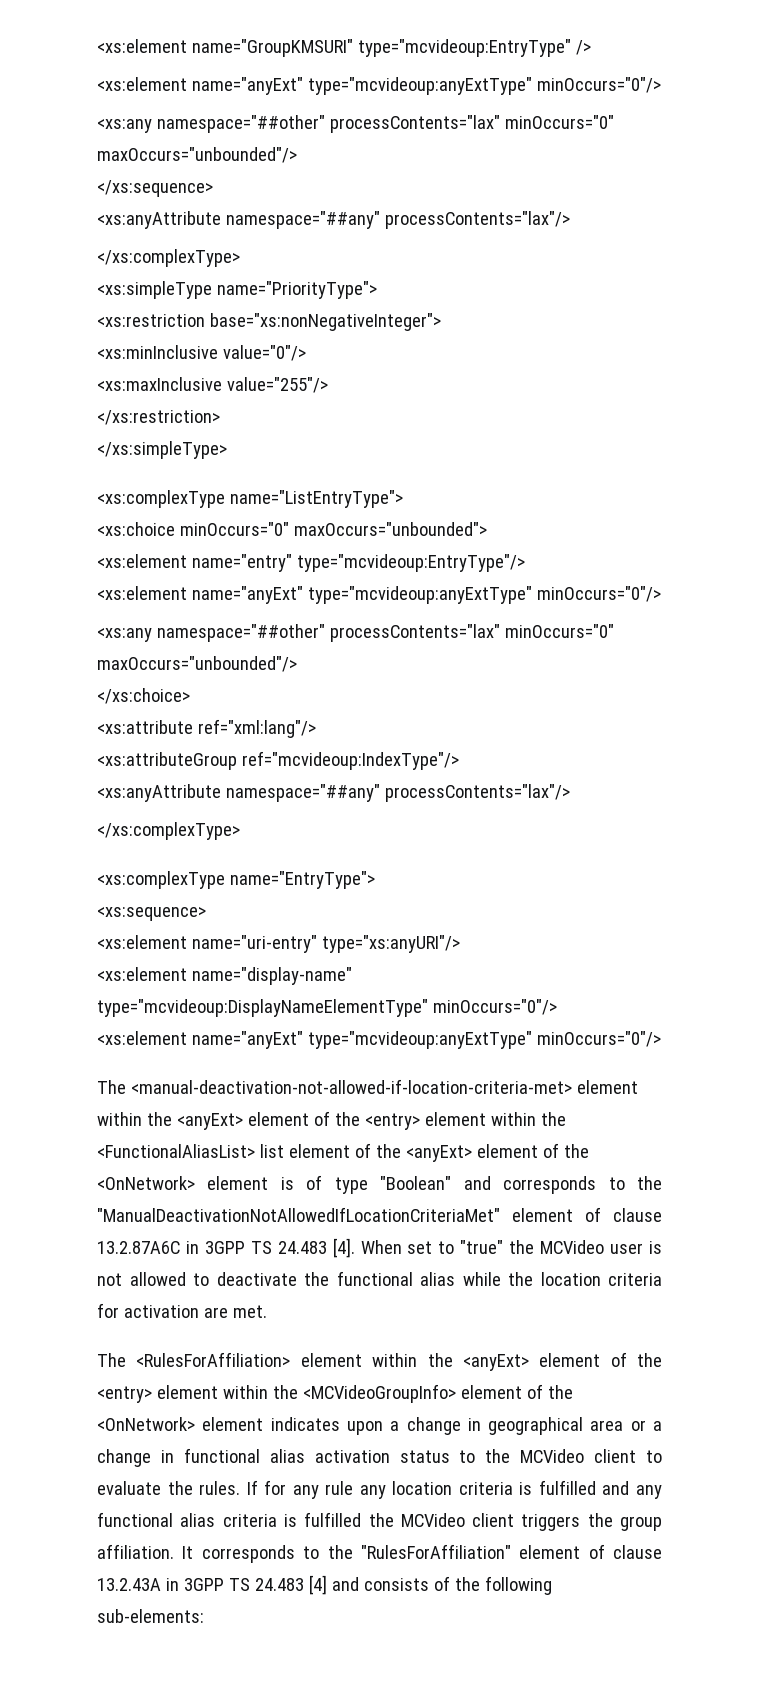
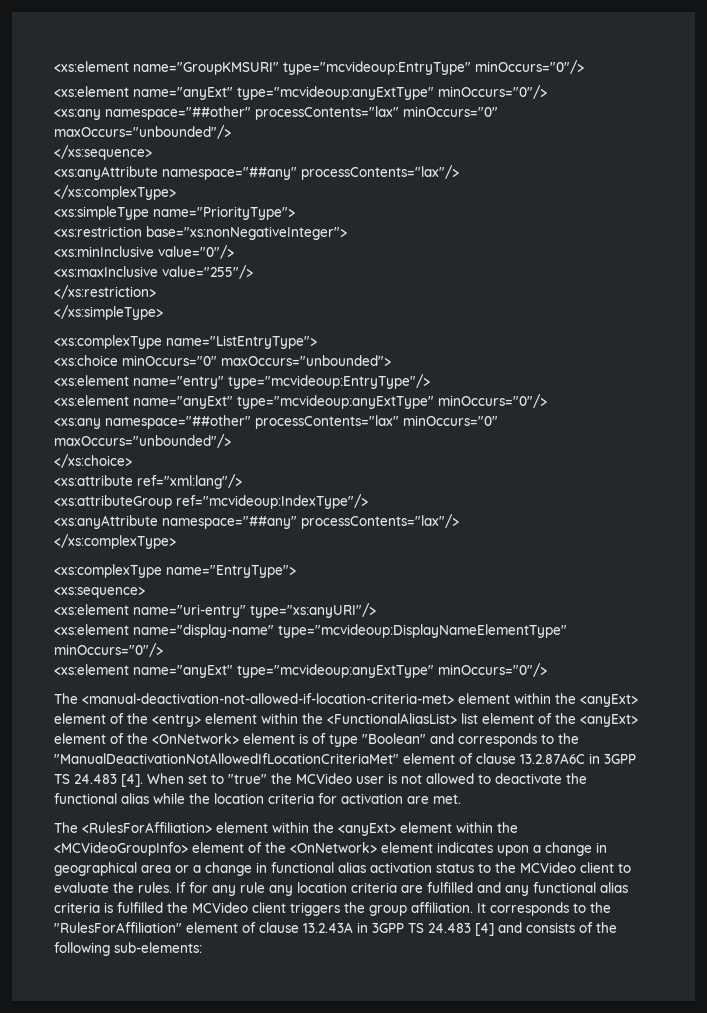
[575,40,591,55] /> -> [475,60,584,74] minOccurs="0"/>
[610,1352,662,1367] [97,1385,218,1403] of the <entry> element -> (452, 827) none
[519,1482,533,1495] is -> [401,885,423,893] are

